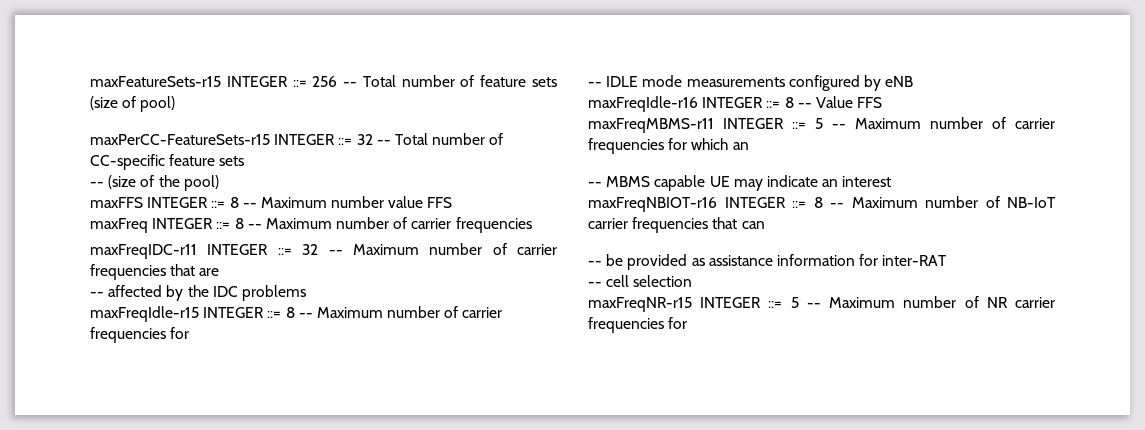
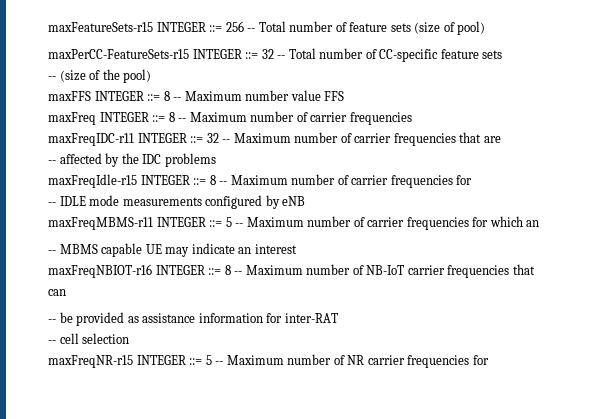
[588,96,883,112] // maxFreqIdle-r16 INTEGER ::= 8 -- Value FFS -> (306, 201) none

